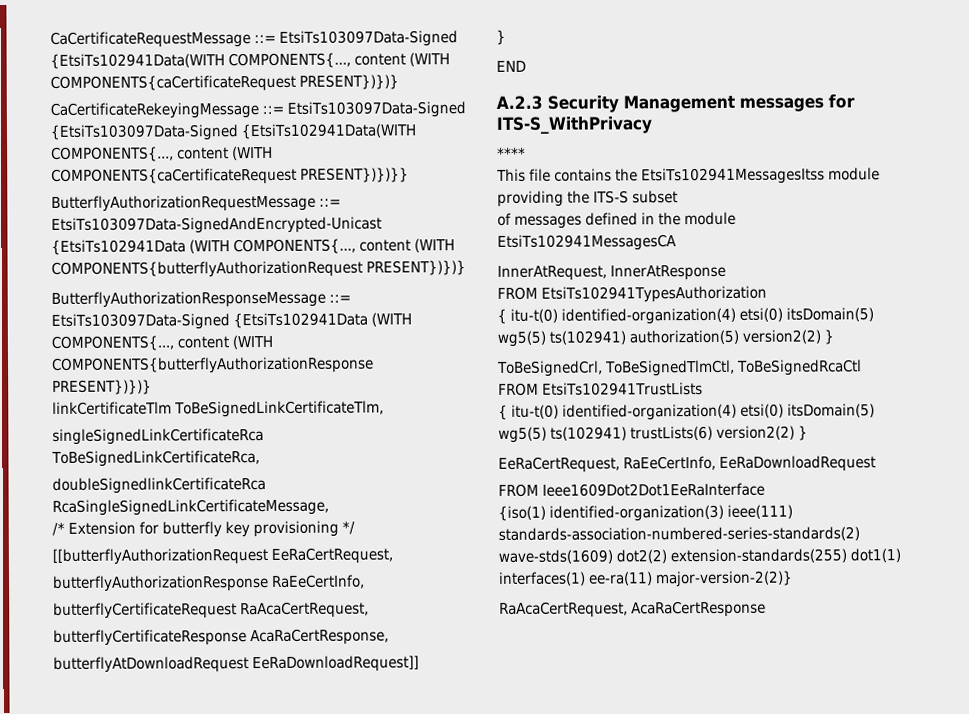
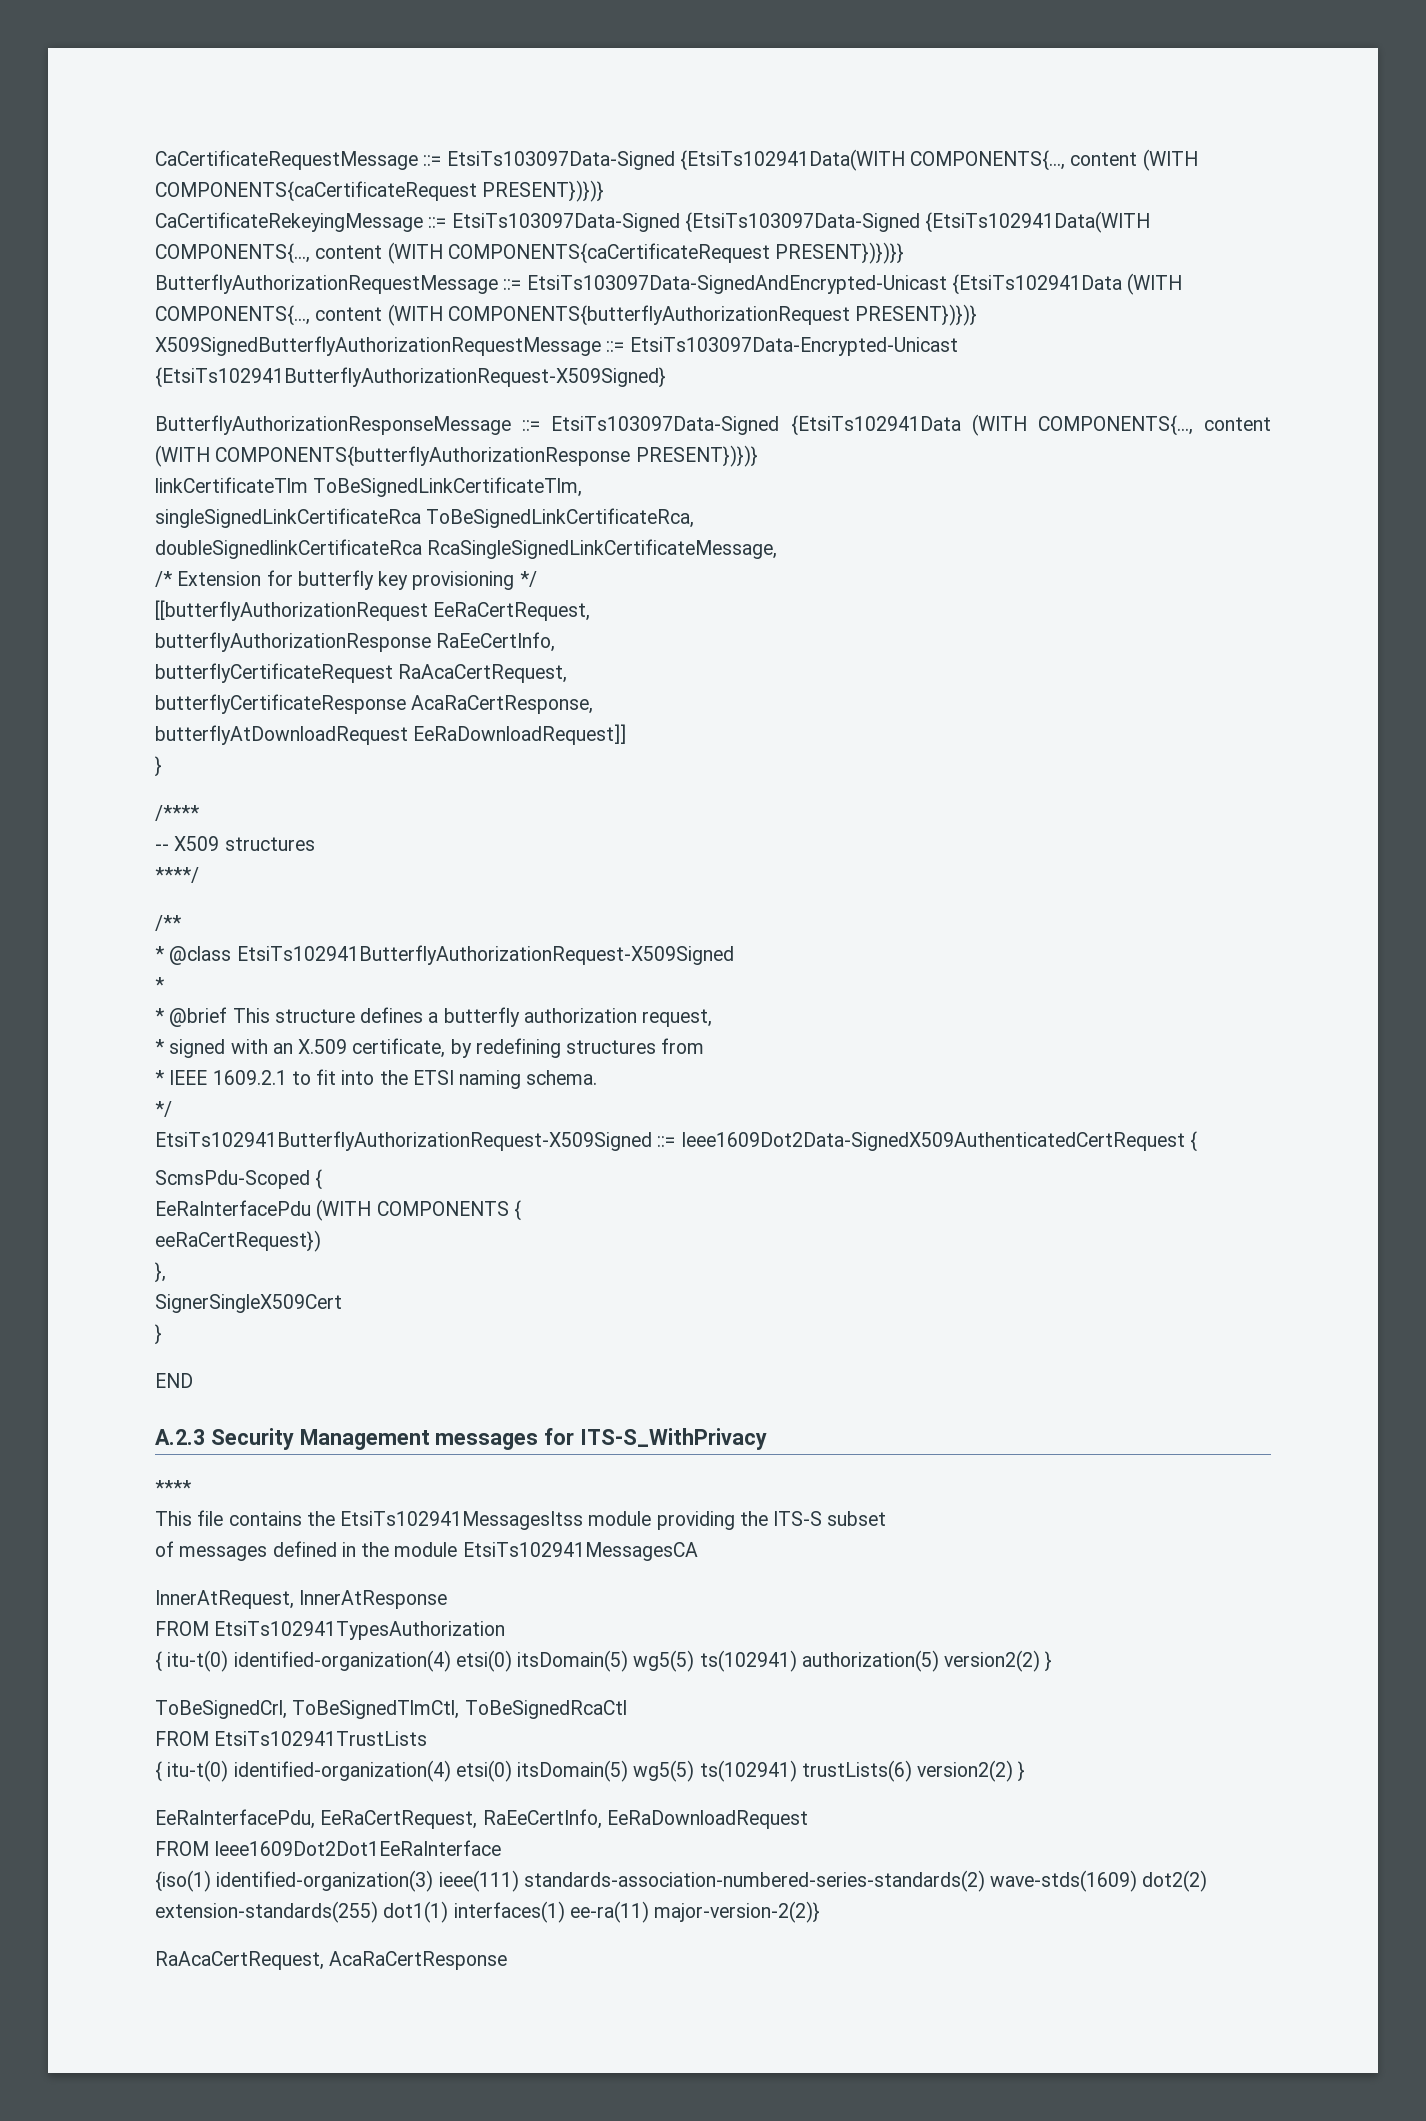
(467, 268) none -> [155,336,958,356] [155,367,666,388] X509SignedButterflyAuthorizationRequestMessage ::= EtsiTs103097Data-Encrypted-Unicast {EtsiTs102941ButterflyAuthorizationRequest-X509Signed}
(506, 37) none -> [155,805,199,821] [155,836,315,851] [155,867,199,883] [155,915,181,931] [155,945,734,965] [155,977,164,992] [155,1007,713,1027] [155,1038,705,1058] [155,1069,598,1089] [155,1101,172,1117] [155,1131,1197,1152] [155,1169,323,1190] [155,1199,521,1221] [155,1230,321,1252] [155,1262,166,1283] [155,1294,342,1313] [155,1324,162,1345] // /**** // -- X509 structures // ****/ // /** // * @class EtsiTs102941ButterflyAuthorizationRequest-X509Signed // * // * @brief This structure defines a butterfly authorization request, // * signed with an X.509 certificate, by redefining structures from // * IEEE 1609.2.1 to fit into the ETSI naming schema. // */ // EtsiTs102941ButterflyAuthorizationRequest-X509Signed ::= Ieee1609Dot2Data-SignedX509AuthenticatedCertRequest { // ScmsPdu-Scoped { // EeRaInterfacePdu (WITH COMPONENTS { // eeRaCertRequest}) // }, // SignerSingleX509Cert // }
(809, 433) none -> [155,1809,315,1829] EeRaInterfacePdu,

